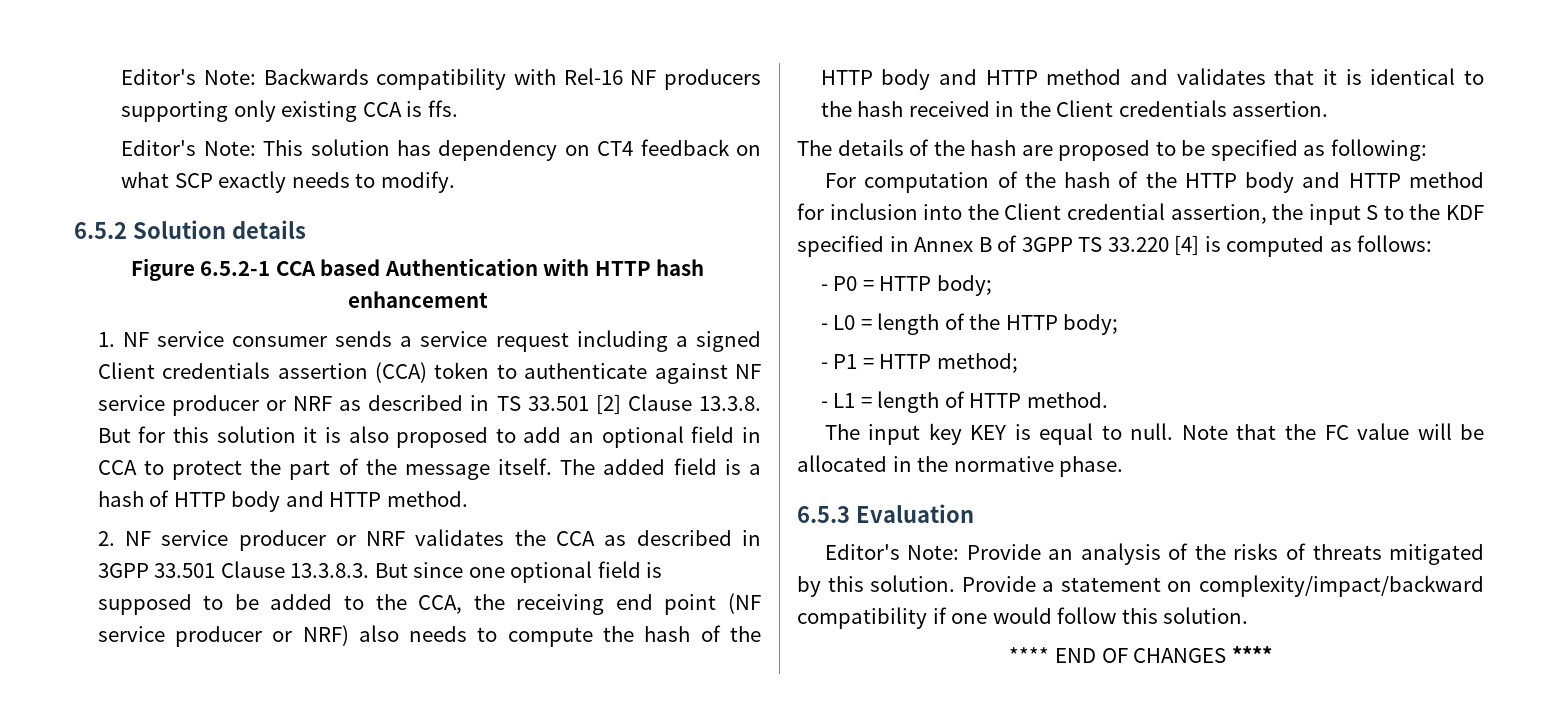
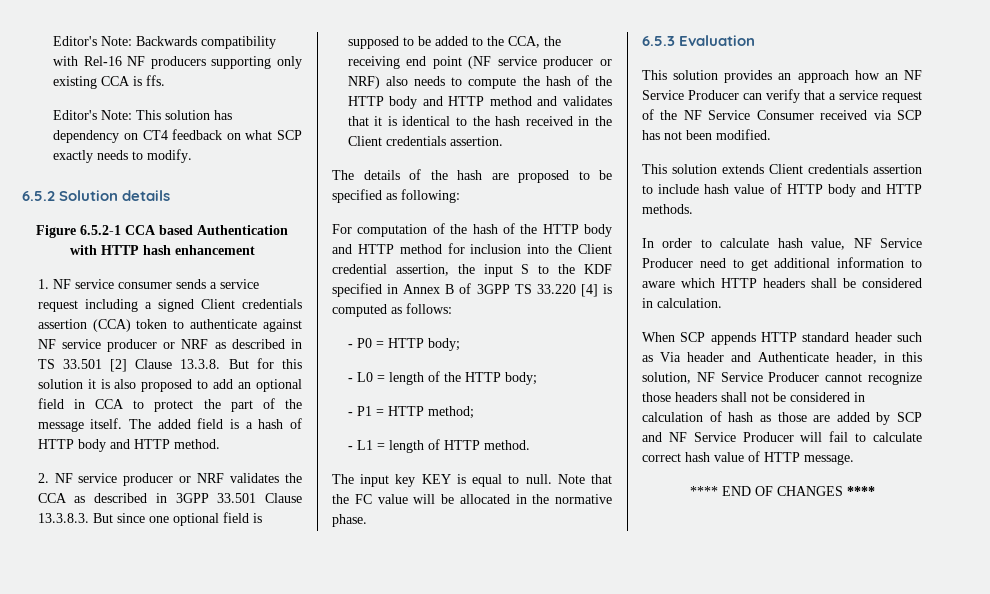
[824,543,1484,565] [797,575,1484,597] [797,607,1249,629] Editor's Note: Provide an analysis of the risks of threats mitigated by this solution. Provide a statement on complexity/impact/backward compatibility if one would follow this solution. -> [642,70,922,83] [642,89,922,103] [642,109,922,120] [642,129,771,140] [642,164,922,174] [642,183,922,197] [642,204,693,214] [642,238,922,250] [642,257,922,271] [642,278,922,288] [642,298,722,308] [642,332,922,345] [642,352,922,364] [642,372,922,385] [642,392,865,402] [642,411,922,425] [642,431,922,442] [642,451,854,465] This solution provides an approach how an NF Service Producer can verify that a service request of the NF Service Consumer received via SCP has not been modified. // This solution extends Client credentials assertion to include hash value of HTTP body and HTTP methods. // In order to calculate hash value, NF Service Producer need to get additional information to aware which HTTP headers shall be considered in calculation. // When SCP appends HTTP standard header such as Via header and Authenticate header, in this solution, NF Service Producer cannot recognize those headers shall not be considered in calculation of hash as those are added by SCP and NF Service Producer will fail to calculate correct hash value of HTTP message.

